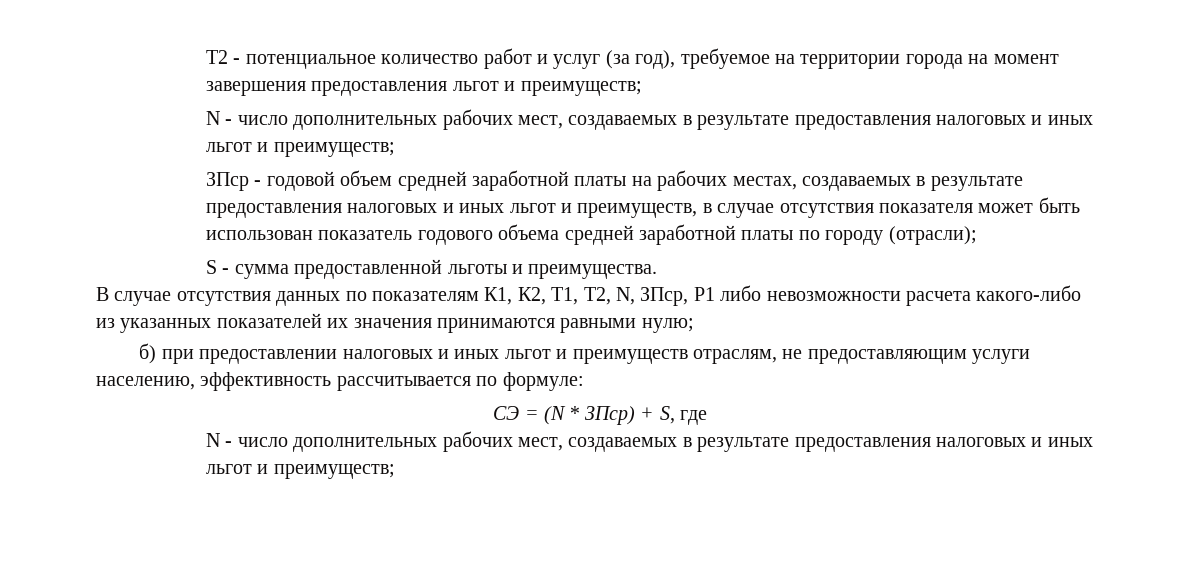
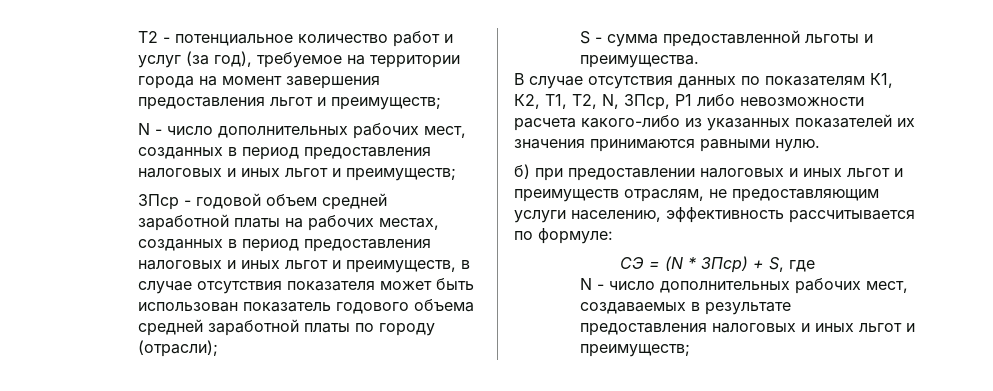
[568,115,790,130] создаваемых в результате -> [138,147,300,160] созданных в период
[801,176,1023,191] создаваемых в результате -> [138,239,300,252] созданных в период
[641,318,694,333] нулю; -> [775,139,820,152] нулю.

